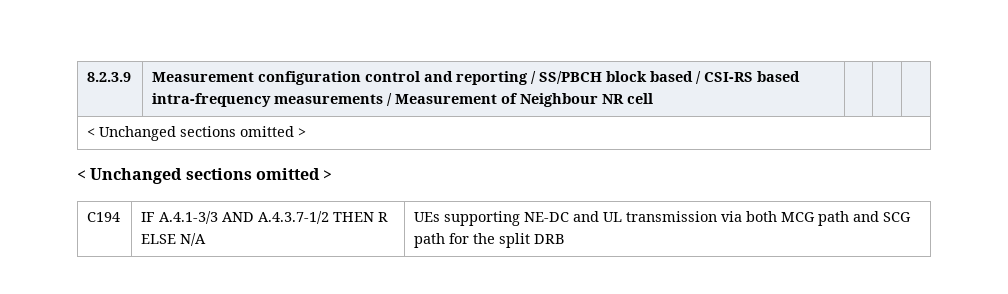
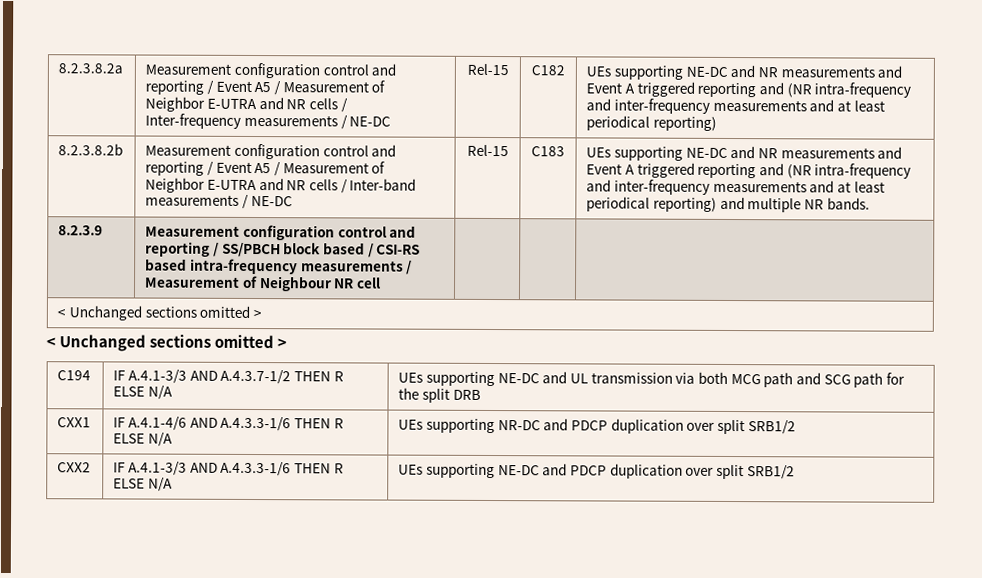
(87, 77) none -> [58,63,124,74] [145,62,397,79] [145,80,386,96] [145,96,348,113] [145,113,392,130] [466,63,509,76] [531,65,565,76] [586,65,903,80] [586,81,912,98] [586,98,885,114] [586,115,718,131] [58,143,124,156] [145,143,397,160] [145,161,386,177] [145,177,417,194] [145,194,293,209] [466,144,509,157] [531,146,565,157] [586,146,903,161] [586,162,912,179] [586,179,885,195] [586,196,870,213] 8.2.3.8.2a | Measurement configuration control and reporting / Event A5 / Measurement of Neighbor E-UTRA and NR cells / Inter-frequency measurements / NE-DC | Rel-15 | C182 | UEs supporting NE-DC and NR measurements and Event A triggered reporting and (NR intra-frequency and inter-frequency measurements and at least periodical reporting) // 8.2.3.8.2b | Measurement configuration control and reporting / Event A5 / Measurement of Neighbor E-UTRA and NR cells / Inter-band measurements / NE-DC | Rel-15 | C183 | UEs supporting NE-DC and NR measurements and Event A triggered reporting and (NR intra-frequency and inter-frequency measurements and at least periodical reporting) and multiple NR bands. //
(565, 239) none -> [57,417,92,428] [113,416,344,432] [113,432,174,447] [398,418,796,435] [57,462,92,473] [113,461,344,477] [113,477,174,492] [398,463,795,480] // CXX1 | IF A.4.1-4/6 AND A.4.3.3-1/6 THEN R ELSE N/A | UEs supporting NR-DC and PDCP duplication over split SRB1/2 // CXX2 | IF A.4.1-3/3 AND A.4.3.3-1/6 THEN R ELSE N/A | UEs supporting NE-DC and PDCP duplication over split SRB1/2

